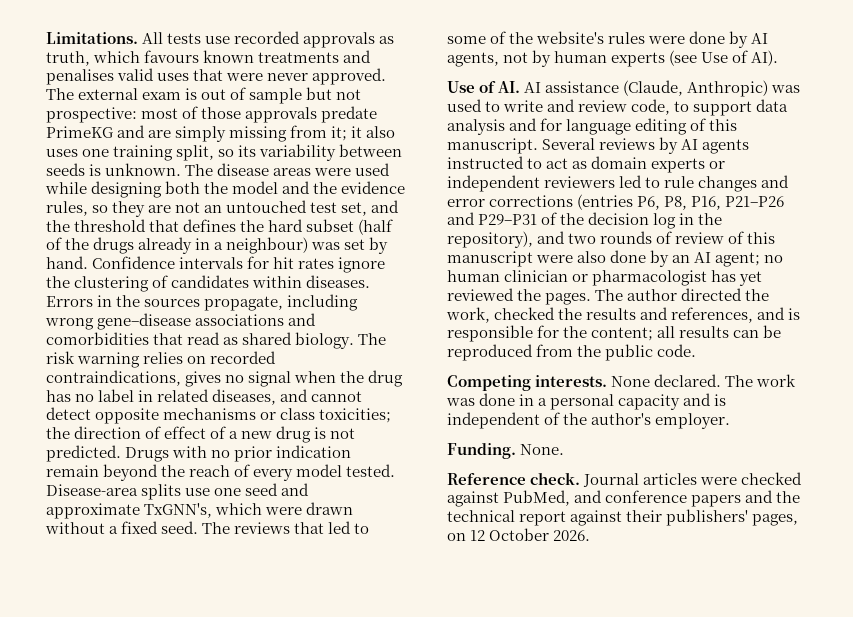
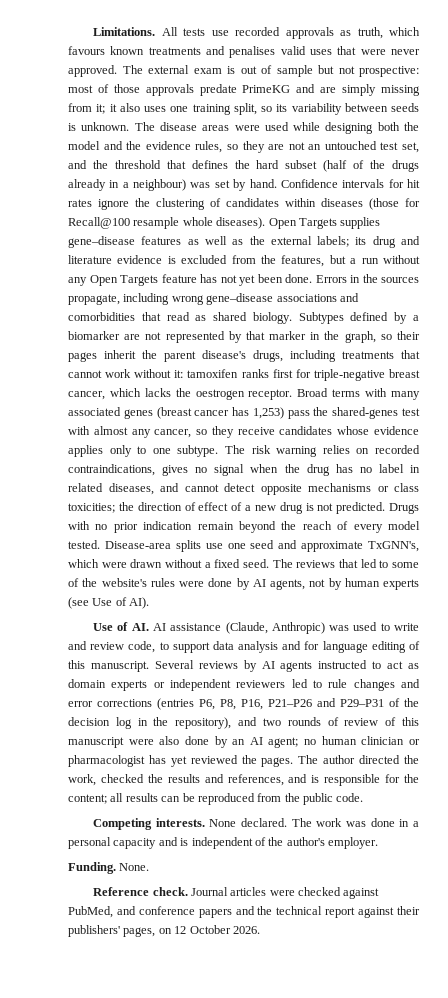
[306,275,371,288] diseases. -> [321,198,420,210] [68,217,381,229] [68,236,421,248] [68,255,420,267] [68,274,312,286] diseases (those for Recall@100 resample whole diseases). Open Targets supplies gene–disease features as well as the external labels; its drug and literature evidence is excluded from the features, but a run without any Open Targets feature has not yet been done.
(355, 340) none -> [298,312,419,324] [68,331,421,343] [68,350,420,362] [68,369,420,381] [68,388,421,400] [68,407,420,419] [68,426,419,438] [68,445,219,457] Subtypes defined by a biomarker are not represented by that marker in the graph, so their pages inherit the parent disease's drugs, including treatments that cannot work without it: tamoxifen ranks first for triple-negative breast cancer, which lacks the oestrogen receptor. Broad terms with many associated genes (breast cancer has 1,253) pass the shared-genes test with almost any cancer, so they receive candidates whose evidence applies only to one subtype.

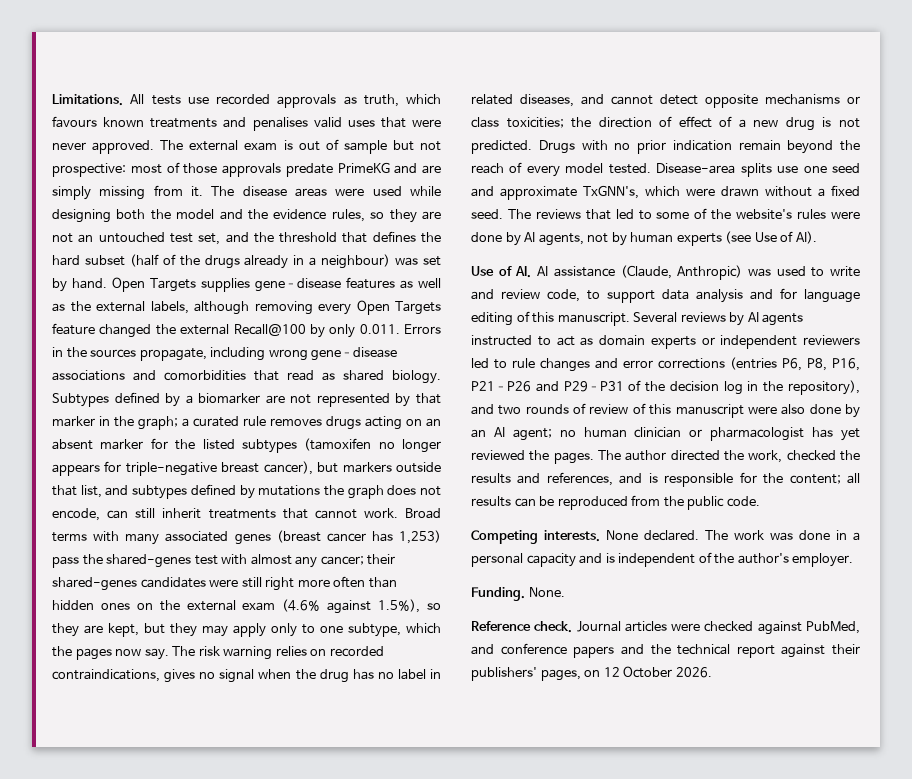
[96,103,419,115] [68,122,130,131] it; it also uses one training split, so its variability between seeds is unknown. -> [191,186,204,197] it.
[280,179,421,188] [68,198,420,210] [68,217,266,229] Confidence intervals for hit rates ignore the clustering of candidates within diseases (those for Recall@100 resample whole diseases). -> (108, 283) none
[317,236,421,248] [68,255,420,267] [68,274,312,286] labels; its drug and literature evidence is excluded from the features, but a run without any Open Targets feature has not yet been done. -> [150,300,442,315] [52,323,400,338] labels, although removing every Open Targets feature changed the external Recall@100 by only 0.011.
[344,331,421,343] [68,350,420,362] [68,369,420,381] [68,388,293,400] graph, so their pages inherit the parent disease's drugs, including treatments that cannot work without it: tamoxifen ranks first for triple-negative breast cancer, which lacks the oestrogen receptor. -> [138,416,441,430] [52,438,441,453] [52,461,441,476] [52,484,441,499] [52,508,398,521] graph; a curated rule removes drugs acting on an absent marker for the listed subtypes (tamoxifen no longer appears for triple-negative breast cancer), but markers outside that list, and subtypes defined by mutations the graph does not encode, can still inherit treatments that cannot work.
[154,426,419,438] [68,445,219,457] cancer, so they receive candidates whose evidence applies only to one subtype. -> [320,554,396,565] [52,576,397,591] [52,599,442,614] [52,623,441,637] [52,646,169,660] cancer; their shared-genes candidates were still right more often than hidden ones on the external exam (4.6% against 1.5%), so they are kept, but they may apply only to one subtype, which the pages now say.

